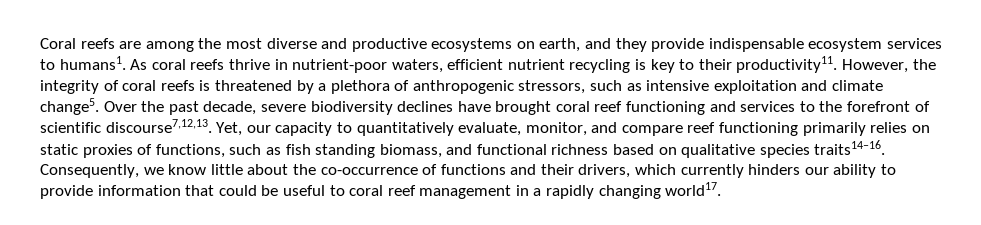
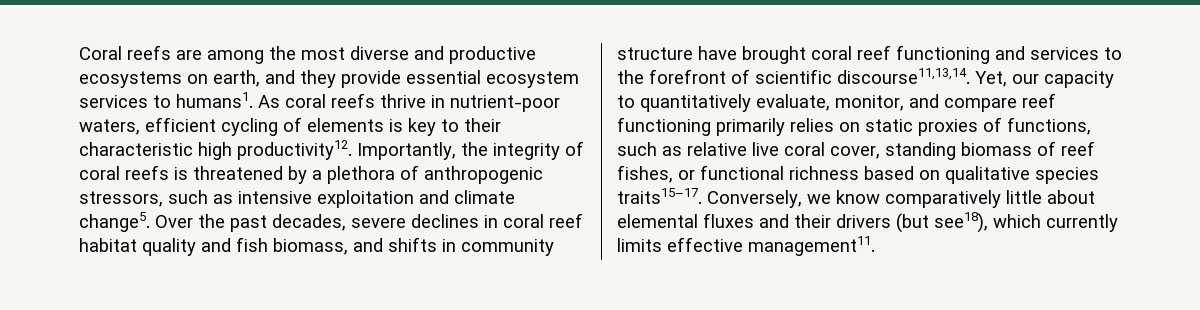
[708,38,804,52] indispensable -> [406,70,481,84] essential
[507,59,631,73] nutrient recycling -> [221,117,384,136] cycling of elements
[736,56,909,73] productivity11. However, -> [79,140,456,160] characteristic high productivity12. Importantly,
[203,101,454,115] decade, severe biodiversity declines -> [272,213,583,231] [79,237,554,256] [617,47,693,60] decades, severe declines in coral reef habitat quality and fish biomass, and shifts in community structure
[105,119,212,133] discourse7,12,13. -> [837,68,970,84] discourse11,13,14.
[285,144,473,158] fish standing biomass, and -> [687,141,1095,160] [617,165,695,183] relative live coral cover, standing biomass of reef fishes, or
[814,140,886,155] [40,164,139,178] traits14–16. Consequently, -> [617,188,802,208] traits15–17. Conversely,
(207, 169) none -> [885,190,1001,208] comparatively
[292,164,897,178] [40,182,722,199] the co-occurrence of functions and their drivers, which currently hinders our ability to provide information that could be useful to coral reef management in a rapidly changing world17. -> [617,212,1118,233] [617,236,875,256] elemental fluxes and their drivers (but see18), which currently limits effective management11.

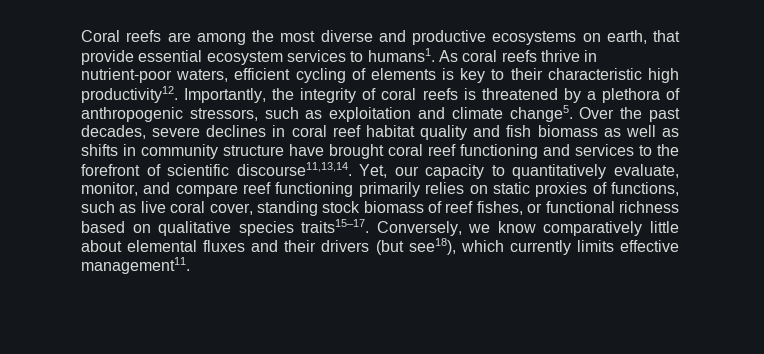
[265,70,336,88] and they -> [653,30,680,42] that
[238,191,312,204] intensive -> (323, 114) none
[273,238,383,255] biomass, and -> [537,125,679,137] biomass as well as
[687,142,747,156] relative -> (137, 208) none
(956, 151) none -> [322,201,361,213] stock

